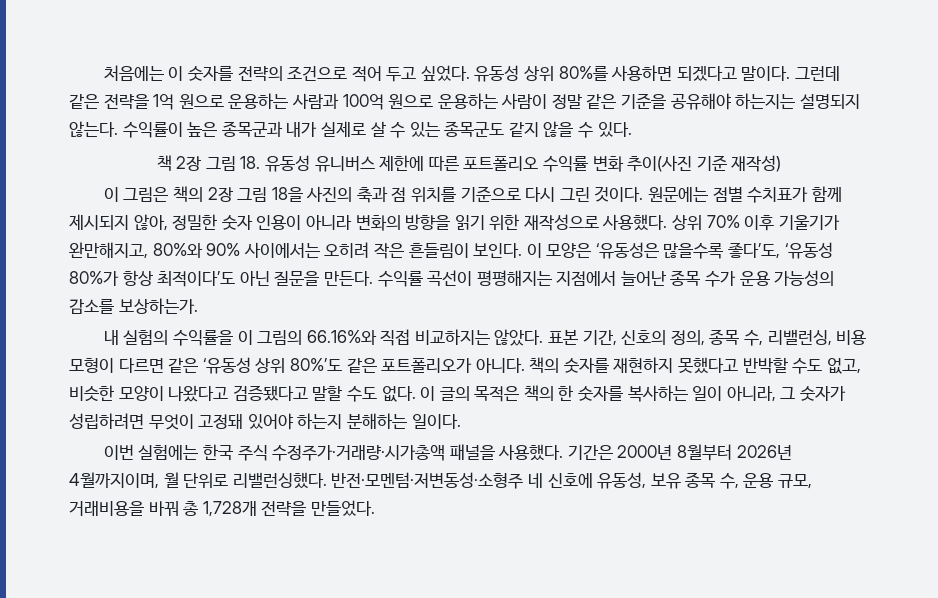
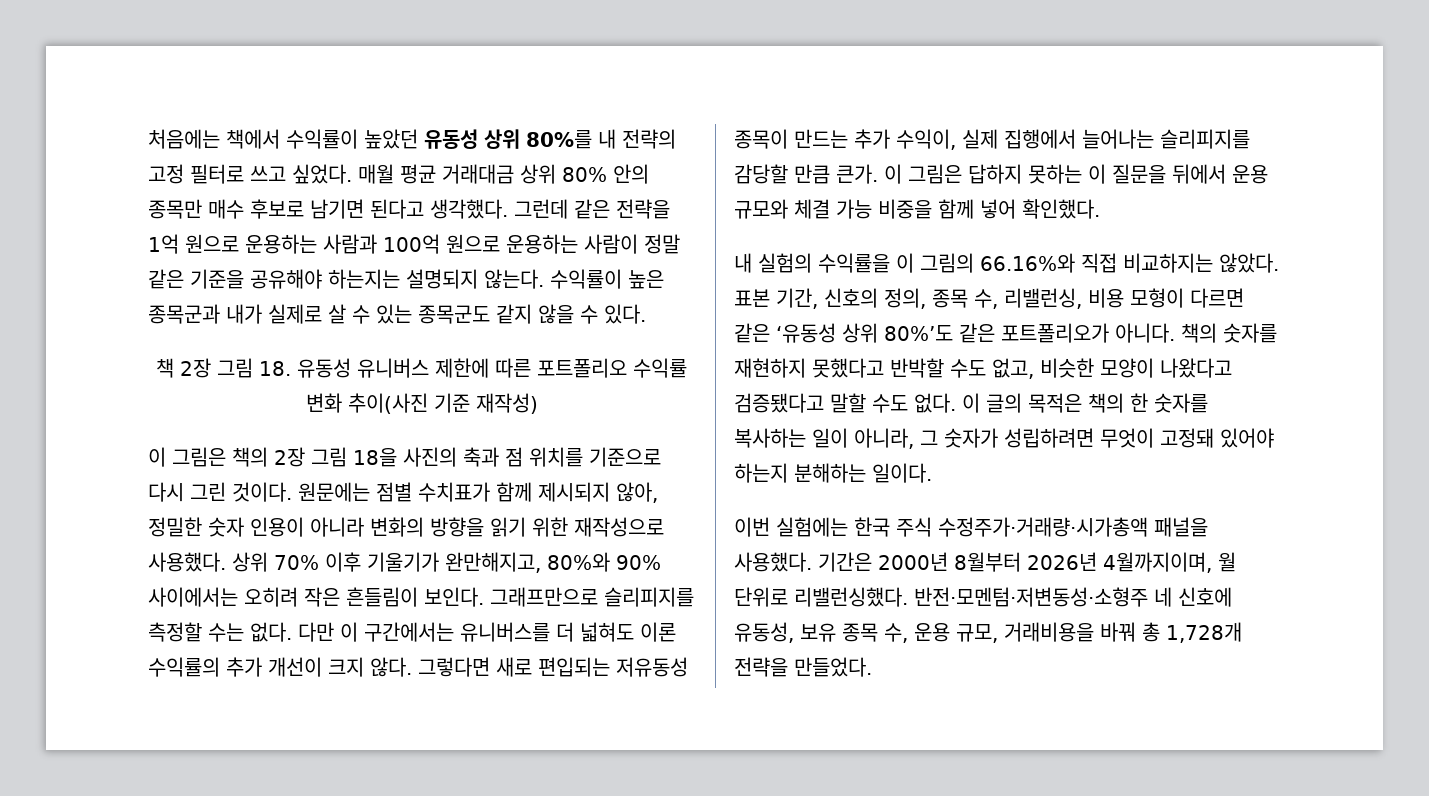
[168,65,791,82] 이 숫자를 전략의 조건으로 적어 두고 싶었다. 유동성 상위 80%를 사용하면 되겠다고 말이다. -> [226,129,676,149] [148,164,649,184] [148,199,508,219] 책에서 수익률이 높았던 유동성 상위 80%를 내 전략의 고정 필터로 쓰고 싶었다. 매월 평균 거래대금 상위 80% 안의 종목만 매수 후보로 남기면 된다고 생각했다.
[526,242,833,259] [69,270,835,287] [69,298,198,314] 이 모양은 ‘유동성은 많을수록 좋다’도, ‘유동성 80%가 항상 최적이다’도 아닌 질문을 만든다. 수익률 곡선이 평평해지는 지점에서 늘어난 종목 수가 운용 가능성의 감소를 보상하는가. -> [490,587,694,607] [148,622,676,642] [148,657,688,677] [734,129,1250,150] [734,164,1268,184] [734,199,1100,219] 그래프만으로 슬리피지를 측정할 수는 없다. 다만 이 구간에서는 유니버스를 더 넓혀도 이론 수익률의 추가 개선이 크지 않다. 그렇다면 새로 편입되는 저유동성 종목이 만드는 추가 수익이, 실제 집행에서 늘어나는 슬리피지를 감당할 만큼 큰가. 이 그림은 답하지 못하는 이 질문을 뒤에서 운용 규모와 체결 가능 비중을 함께 넣어 확인했다.

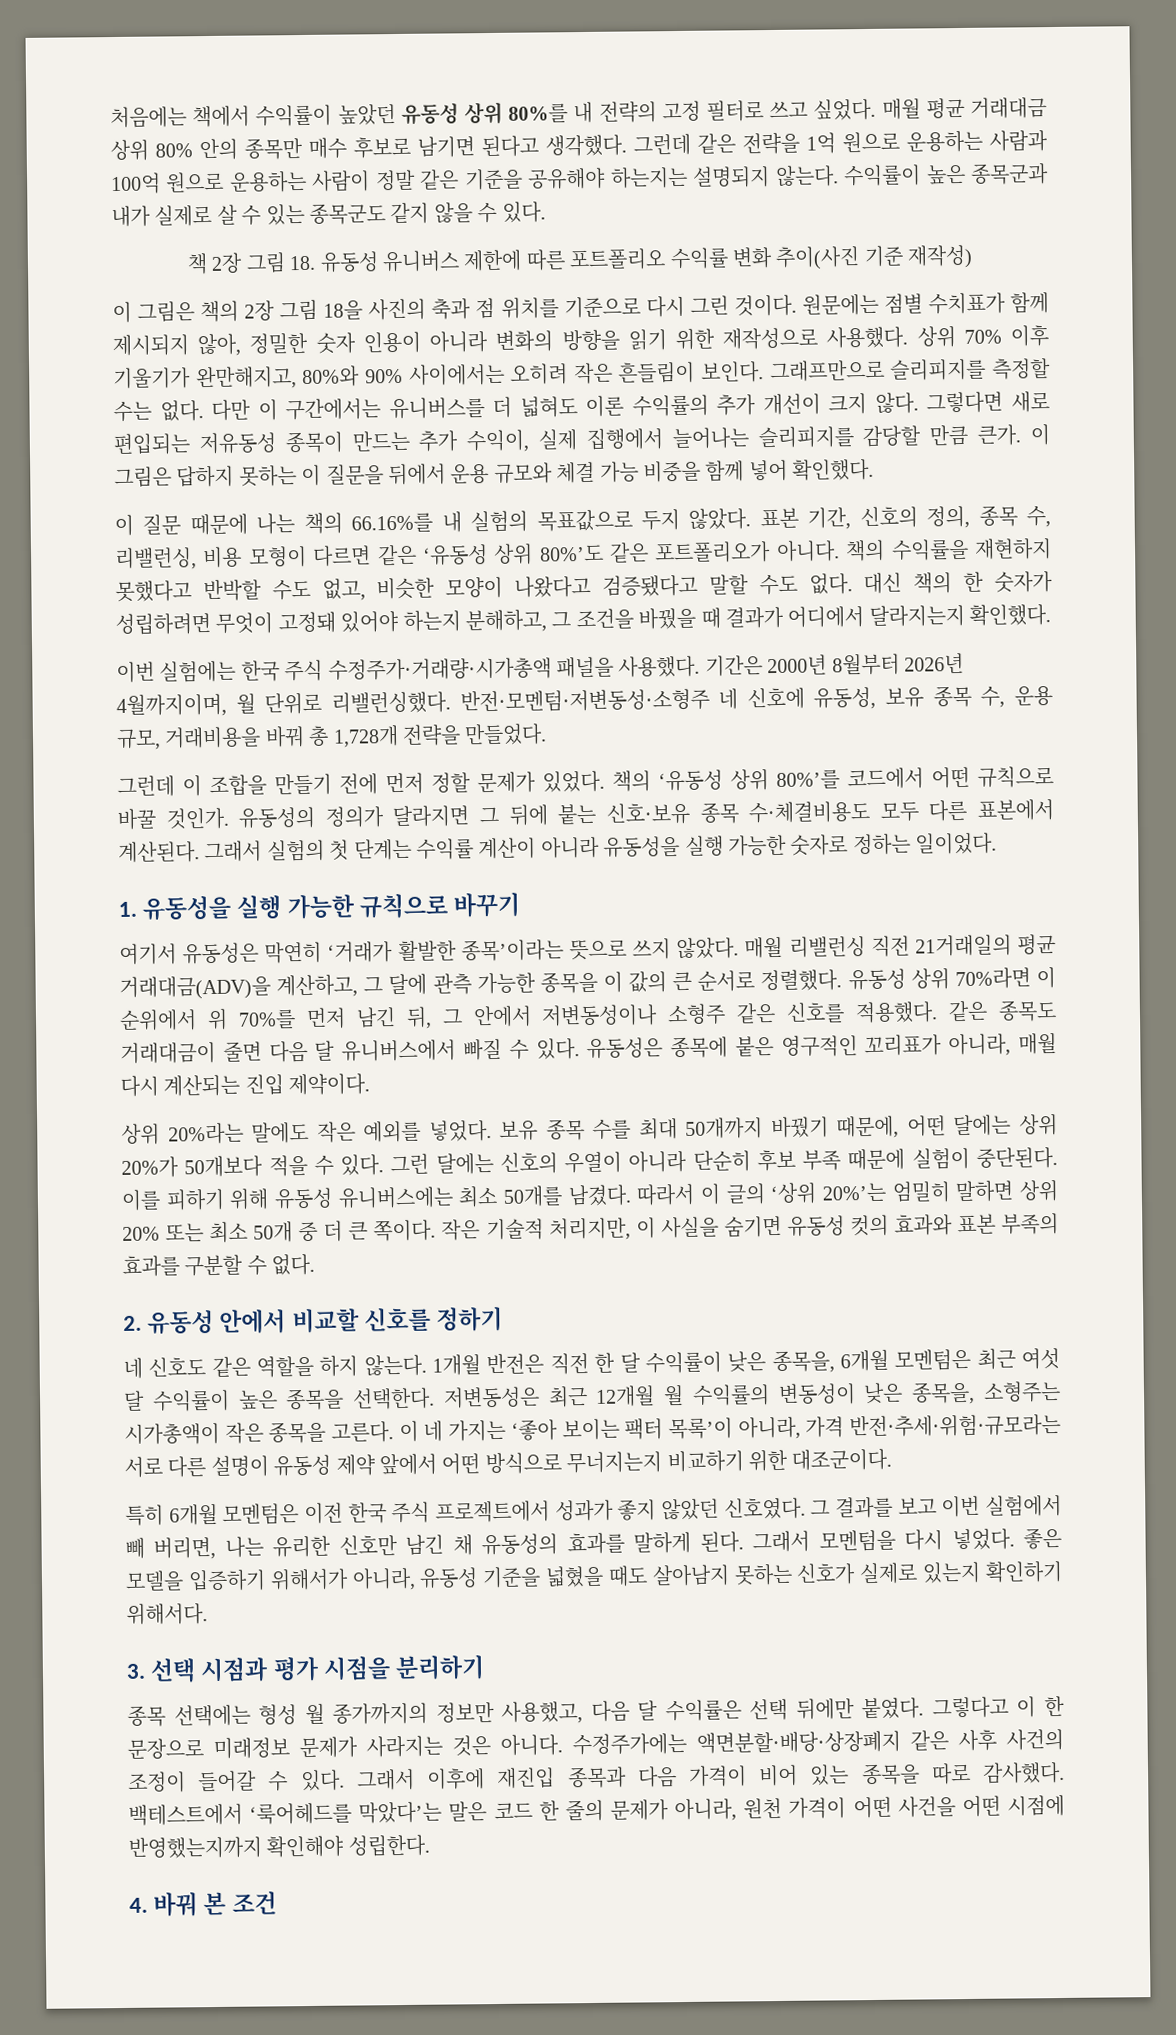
[734,253,1213,273] 내 실험의 수익률을 이 그림의 66.16%와 직접 비교하지는 -> [114,508,680,537] 이 질문 때문에 나는 책의 66.16%를 내 실험의 목표값으로 두지
[1223,323,1277,343] 숫자를 -> [890,538,969,561] 수익률을
[962,393,1208,413] [734,428,938,449] 이 글의 목적은 책의 한 숫자를 복사하는 일이 아니라, 그 -> [863,571,985,595] 대신 책의 한
[794,463,932,483] 분해하는 일이다. -> [465,604,1052,633] 분해하고, 그 조건을 바꿨을 때 결과가 어디에서 달라지는지 확인했다.
(872, 667) none -> [117,766,1054,797] [117,799,1055,830] [118,832,998,863] [118,892,521,921] [119,934,1056,965] [119,967,1056,1000] [119,1000,1057,1031] [120,1032,1058,1064] [120,1073,371,1097] [121,1114,1058,1145] [121,1147,1058,1178] [121,1180,1058,1211] [122,1213,1059,1244] [122,1253,316,1277] [123,1306,504,1335] [123,1347,1061,1379] [123,1380,1061,1412] [124,1413,1061,1445] [124,1448,893,1478] [125,1494,1062,1526] [125,1527,1062,1560] [125,1560,1063,1592] [126,1603,208,1625] [126,1655,486,1683] [127,1695,1065,1727] [127,1728,1064,1760] [128,1761,1065,1793] [128,1794,1065,1826] [128,1834,430,1859] [129,1891,277,1917] // 그런데 이 조합을 만들기 전에 먼저 정할 문제가 있었다. 책의 ‘유동성 상위 80%’를 코드에서 어떤 규칙으로 바꿀 것인가. 유동성의 정의가 달라지면 그 뒤에 붙는 신호·보유 종목 수·체결비용도 모두 다른 표본에서 계산된다. 그래서 실험의 첫 단계는 수익률 계산이 아니라 유동성을 실행 가능한 숫자로 정하는 일이었다. // 1. 유동성을 실행 가능한 규칙으로 바꾸기 // 여기서 유동성은 막연히 ‘거래가 활발한 종목’이라는 뜻으로 쓰지 않았다. 매월 리밸런싱 직전 21거래일의 평균 거래대금(ADV)을 계산하고, 그 달에 관측 가능한 종목을 이 값의 큰 순서로 정렬했다. 유동성 상위 70%라면 이 순위에서 위 70%를 먼저 남긴 뒤, 그 안에서 저변동성이나 소형주 같은 신호를 적용했다. 같은 종목도 거래대금이 줄면 다음 달 유니버스에서 빠질 수 있다. 유동성은 종목에 붙은 영구적인 꼬리표가 아니라, 매월 다시 계산되는 진입 제약이다. // 상위 20%라는 말에도 작은 예외를 넣었다. 보유 종목 수를 최대 50개까지 바꿨기 때문에, 어떤 달에는 상위 20%가 50개보다 적을 수 있다. 그런 달에는 신호의 우열이 아니라 단순히 후보 부족 때문에 실험이 중단된다. 이를 피하기 위해 유동성 유니버스에는 최소 50개를 남겼다. 따라서 이 글의 ‘상위 20%’는 엄밀히 말하면 상위 20% 또는 최소 50개 중 더 큰 쪽이다. 작은 기술적 처리지만, 이 사실을 숨기면 유동성 컷의 효과와 표본 부족의 효과를 구분할 수 없다. // 2. 유동성 안에서 비교할 신호를 정하기 // 네 신호도 같은 역할을 하지 않는다. 1개월 반전은 직전 한 달 수익률이 낮은 종목을, 6개월 모멘텀은 최근 여섯 달 수익률이 높은 종목을 선택한다. 저변동성은 최근 12개월 월 수익률의 변동성이 낮은 종목을, 소형주는 시가총액이 작은 종목을 고른다. 이 네 가지는 ‘좋아 보이는 팩터 목록’이 아니라, 가격 반전·추세·위험·규모라는 서로 다른 설명이 유동성 제약 앞에서 어떤 방식으로 무너지는지 비교하기 위한 대조군이다. // 특히 6개월 모멘텀은 이전 한국 주식 프로젝트에서 성과가 좋지 않았던 신호였다. 그 결과를 보고 이번 실험에서 빼 버리면, 나는 유리한 신호만 남긴 채 유동성의 효과를 말하게 된다. 그래서 모멘텀을 다시 넣었다. 좋은 모델을 입증하기 위해서가 아니라, 유동성 기준을 넓혔을 때도 살아남지 못하는 신호가 실제로 있는지 확인하기 위해서다. // 3. 선택 시점과 평가 시점을 분리하기 // 종목 선택에는 형성 월 종가까지의 정보만 사용했고, 다음 달 수익률은 선택 뒤에만 붙였다. 그렇다고 이 한 문장으로 미래정보 문제가 사라지는 것은 아니다. 수정주가에는 액면분할·배당·상장폐지 같은 사후 사건의 조정이 들어갈 수 있다. 그래서 이후에 재진입 종목과 다음 가격이 비어 있는 종목을 따로 감사했다. 백테스트에서 ‘룩어헤드를 막았다’는 말은 코드 한 줄의 문제가 아니라, 원천 가격이 어떤 사건을 어떤 시점에 반영했는지까지 확인해야 성립한다. // 4. 바꿔 본 조건

